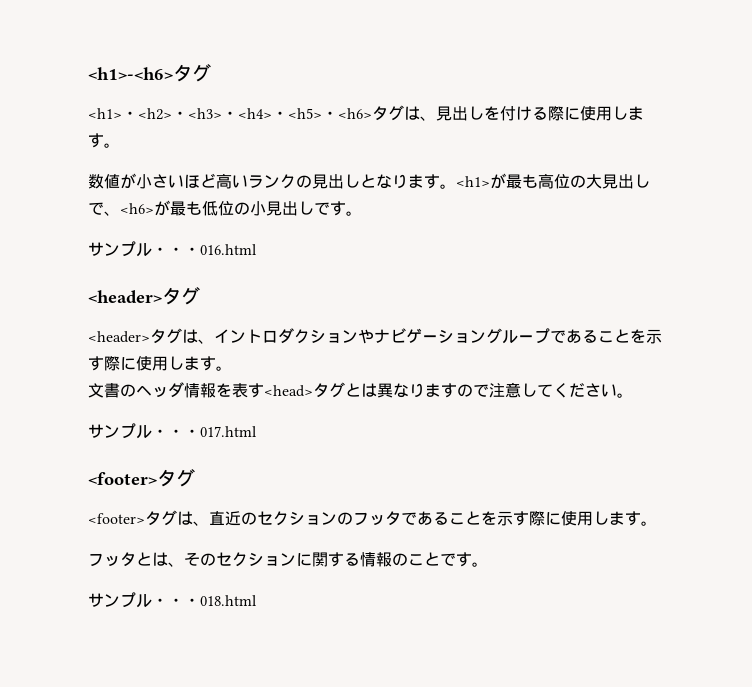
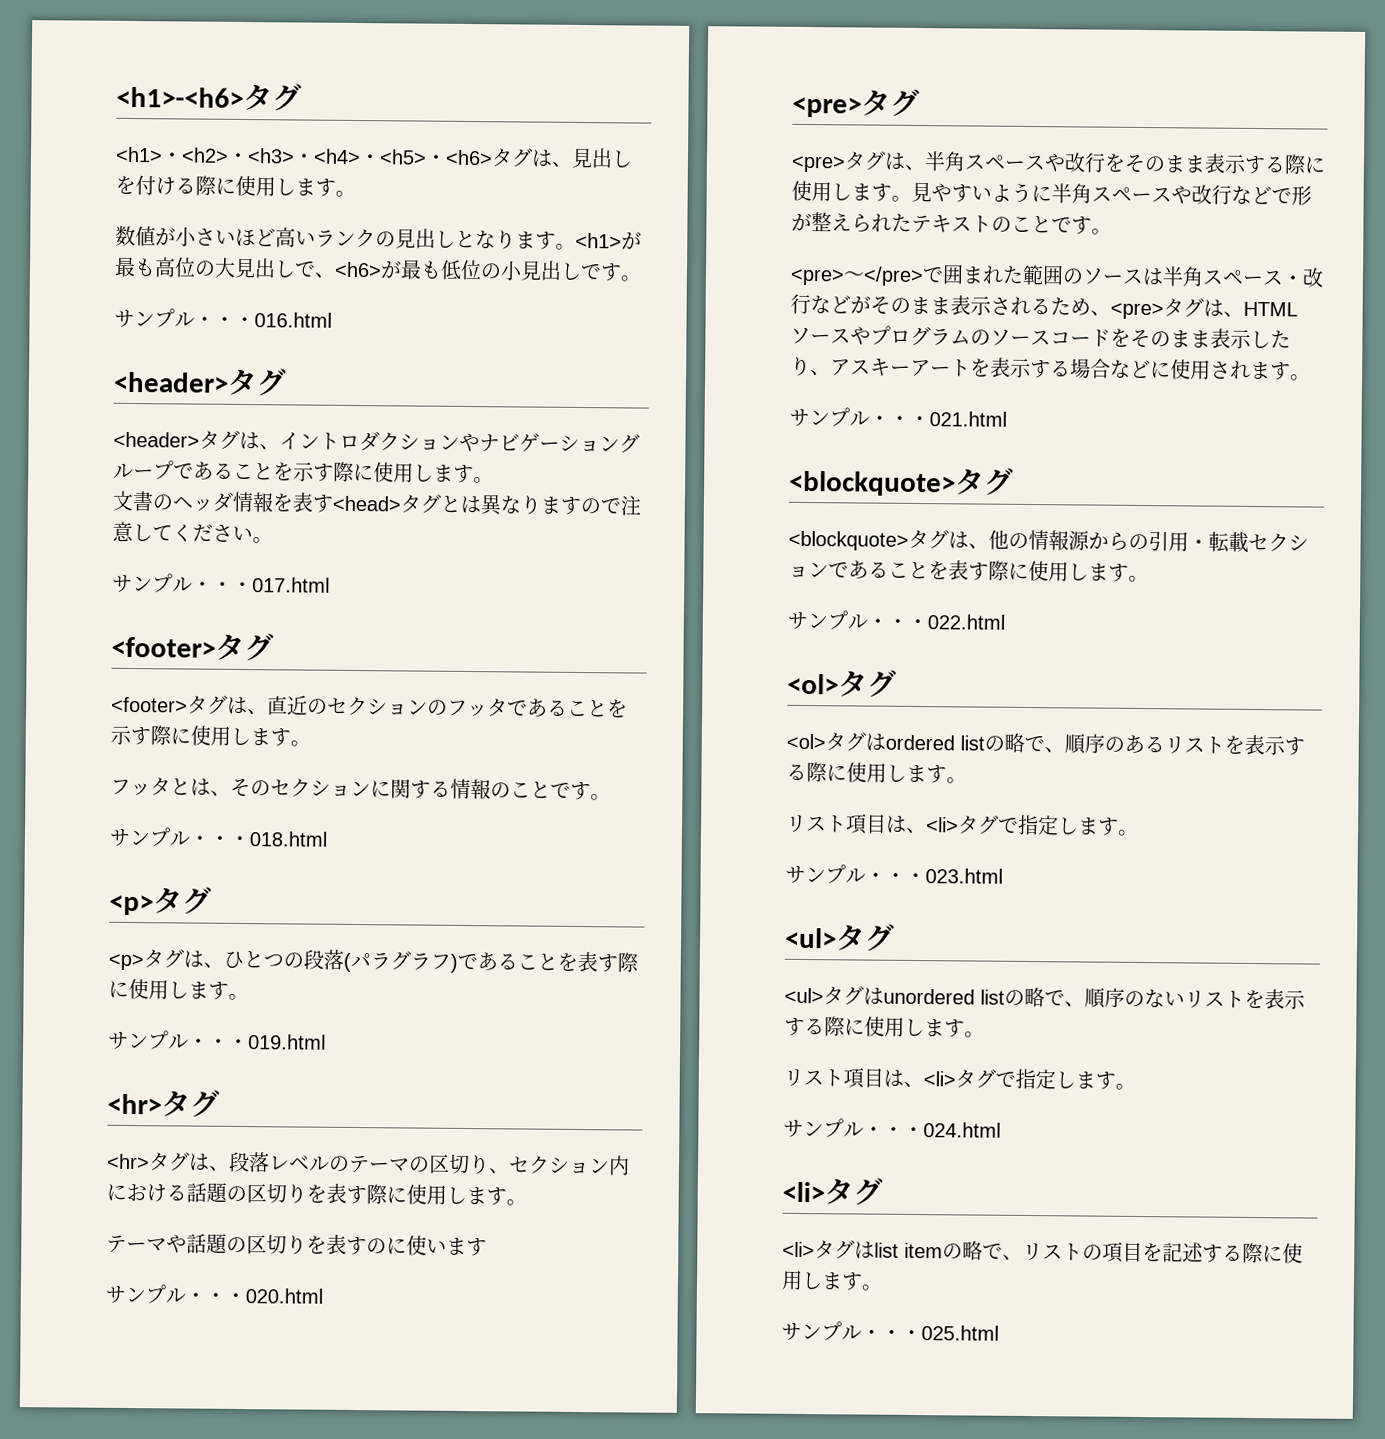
(257, 600) none -> [109,886,212,916] [108,948,638,973] [108,978,249,1001] [108,1030,326,1050] [107,1089,220,1118] [106,1151,630,1176] [106,1182,527,1206] [106,1233,487,1257] [105,1284,323,1304] [792,88,920,118] [791,150,1326,175] [791,180,1312,206] [791,212,1112,235] [790,264,1324,288] [790,293,1298,320] [790,325,1291,349] [790,356,1311,381] [789,407,1007,427] [789,467,1014,497] [788,529,1309,553] [788,560,1149,583] [787,610,1005,630] [787,669,897,698] [786,731,1305,756] [786,762,967,784] [786,813,1139,836] [785,864,1003,884] [784,923,895,952] [784,985,1306,1010] [784,1016,985,1038] [783,1067,1136,1090] [783,1118,1001,1138] [782,1177,883,1206] [782,1239,1303,1264] [781,1270,882,1291] [781,1321,999,1341] // <p>タグ // <p>タグは、ひとつの段落(パラグラフ)であることを表す際に使用します。 // サンプル・・・019.html // <hr>タグ // <hr>タグは、段落レベルのテーマの区切り、セクション内における話題の区切りを表す際に使用します。 // テーマや話題の区切りを表すのに使います // サンプル・・・020.html // <pre>タグ // <pre>タグは、半角スペースや改行をそのまま表示する際に使用します。見やすいように半角スペースや改行などで形が整えられたテキストのことです。 // <pre>～</pre>で囲まれた範囲のソースは半角スペース・改行などがそのまま表示されるため、<pre>タグは、HTMLソースやプログラムのソースコードをそのまま表示したり、アスキーアートを表示する場合などに使用されます。 // サンプル・・・021.html // <blockquote>タグ // <blockquote>タグは、他の情報源からの引用・転載セクションであることを表す際に使用します。 // サンプル・・・022.html // <ol>タグ // <ol>タグはordered listの略で、順序のあるリストを表示する際に使用します。 // リスト項目は、<li>タグで指定します。 // サンプル・・・023.html // <ul>タグ // <ul>タグはunordered listの略で、順序のないリストを表示する際に使用します。 // リスト項目は、<li>タグで指定します。 // サンプル・・・024.html // <li>タグ // <li>タグはlist itemの略で、リストの項目を記述する際に使用します。 // サンプル・・・025.html

